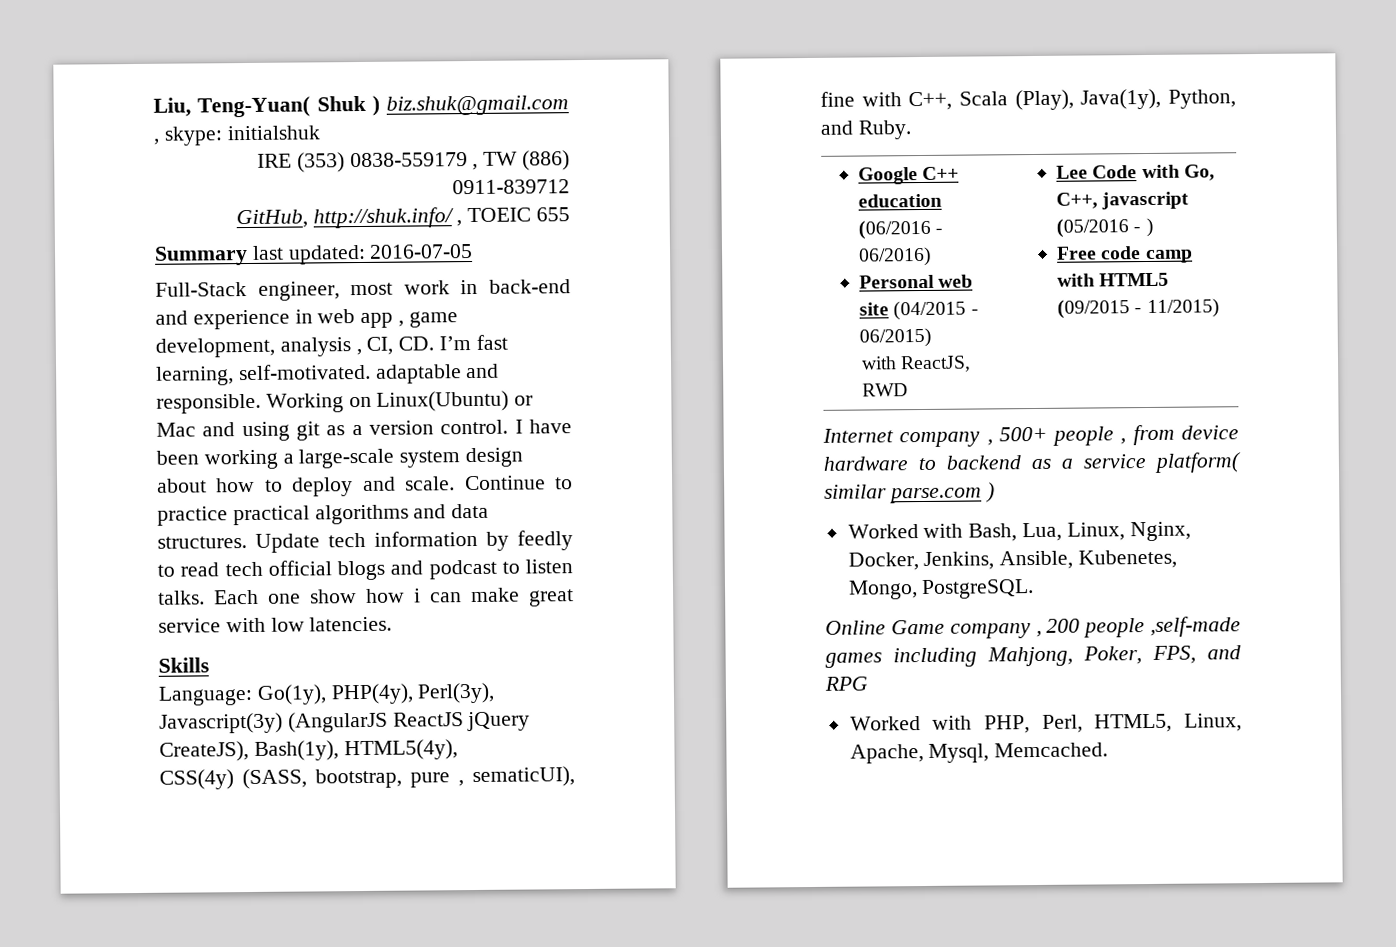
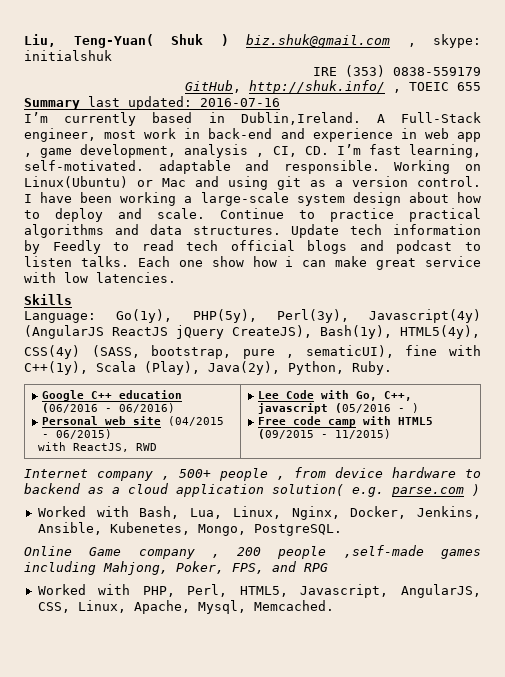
[472,150,570,171] [452,179,570,195] , TW (886) 0911-839712 -> (481, 71) none
[369,243,474,259] 2016-07-05 // -> [200,98,280,107] [24,112,385,126] 2016-07-16 // I’m currently based in Dublin,Ireland. A
[517,530,573,551] feedly -> [52,240,101,254] Feedly
[330,682,496,705] [159,712,283,734] PHP(4y), Perl(3y), Javascript(3y) -> [192,309,481,323] PHP(5y), Perl(3y), Javascript(4y)
[908,91,953,111] C++, -> [24,361,88,375] C++(1y),
[1080,88,1236,110] [820,120,853,135] Java(1y), Python, and -> [208,361,344,375] Java(2y), Python,
[1083,452,1242,473] [824,484,887,499] service platform( similar -> [128,483,384,497] cloud application solution( e.g.
(1173, 723) none -> [300,584,481,598] [37,602,70,613] Javascript, AngularJS, CSS,

